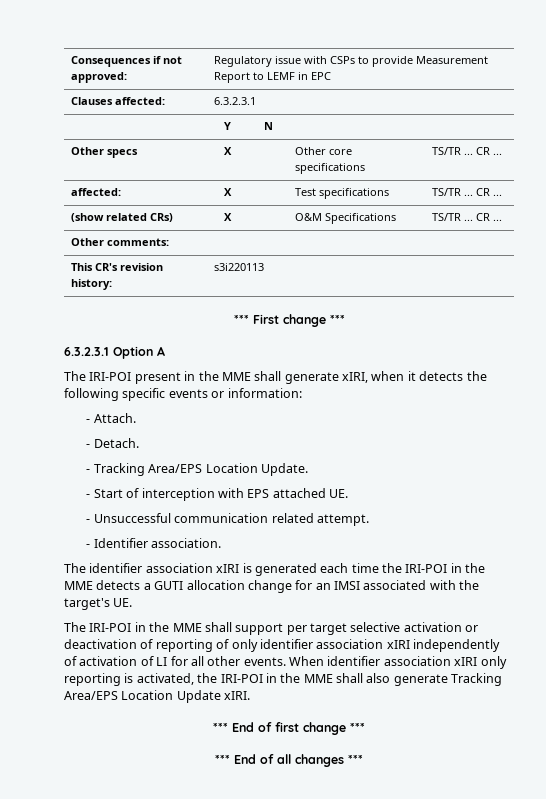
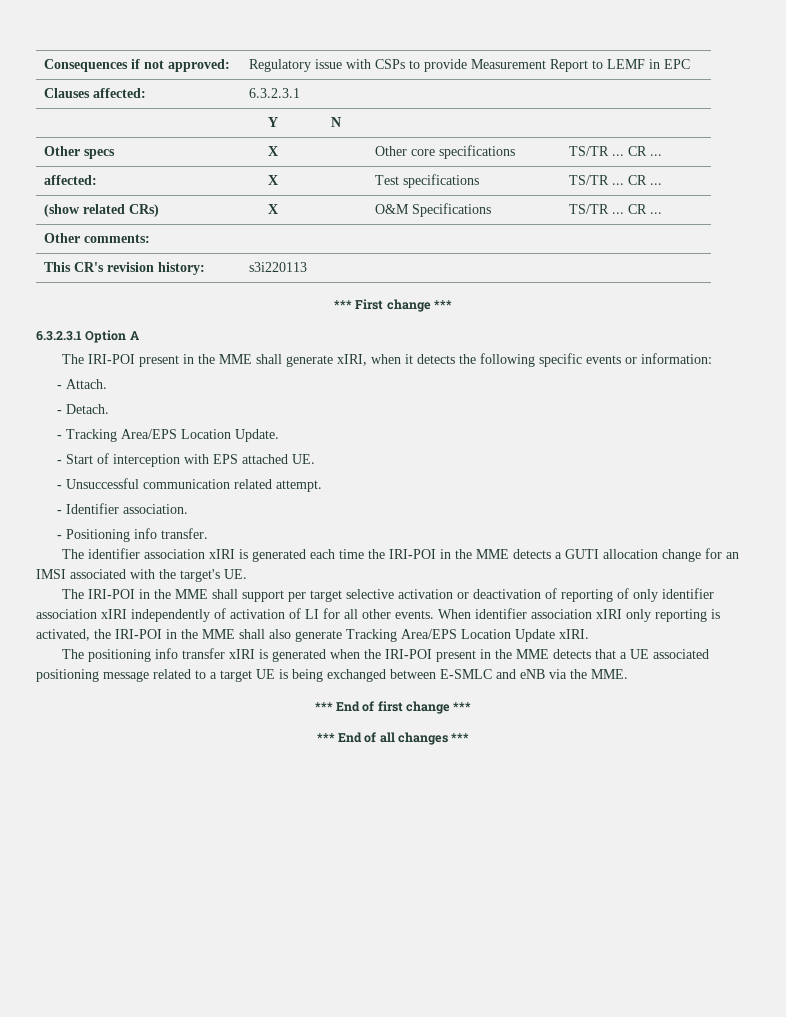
(222, 543) none -> [56,528,208,542] // - Positioning info transfer.
(251, 695) none -> [61,648,709,662] [36,669,628,682] // The positioning info transfer xIRI is generated when the IRI-POI present in the MME detects that a UE associated positioning message related to a target UE is being exchanged between E-SMLC and eNB via the MME.

